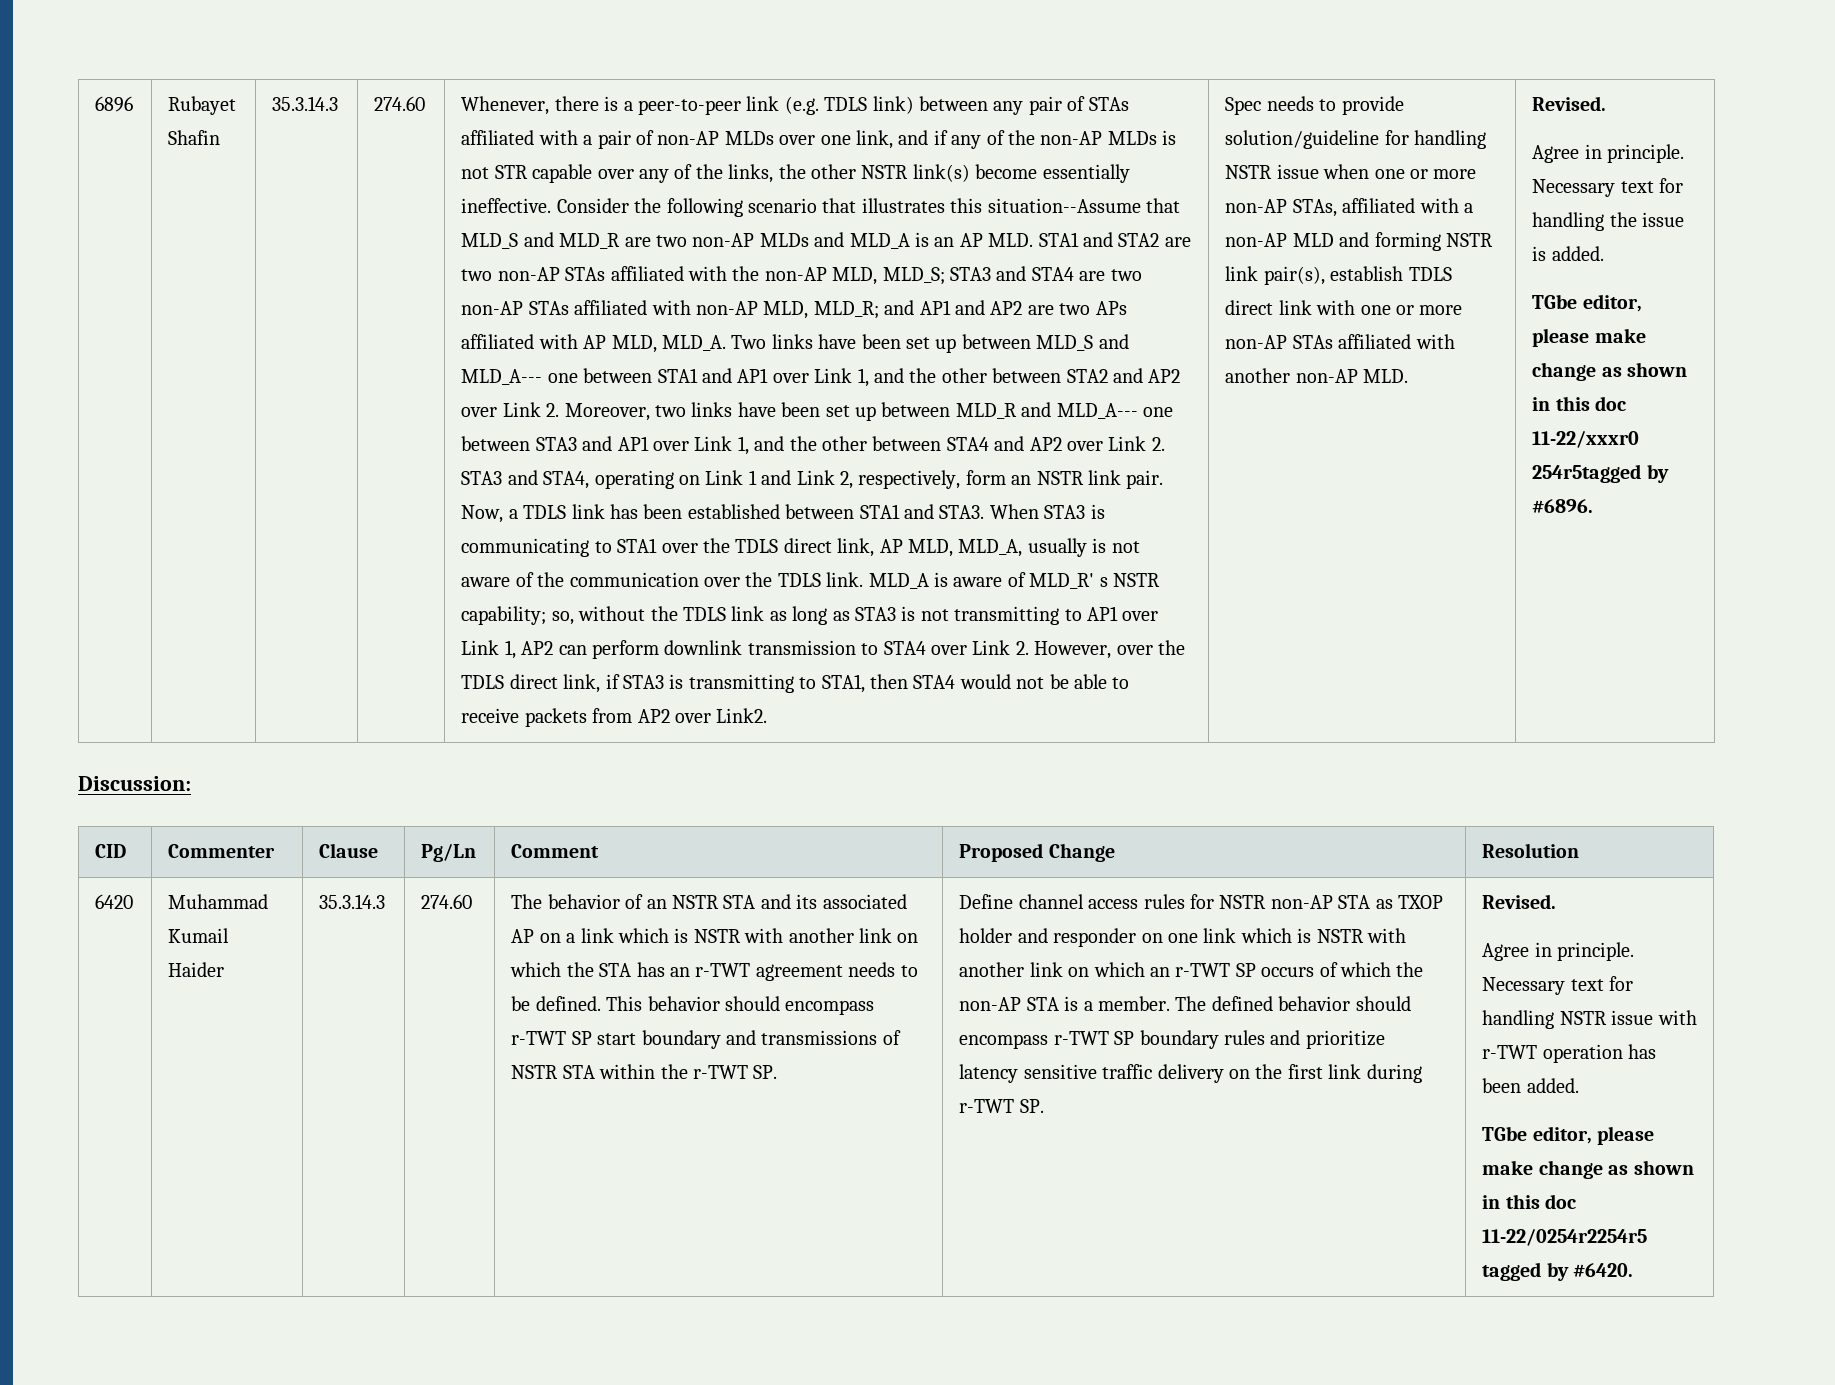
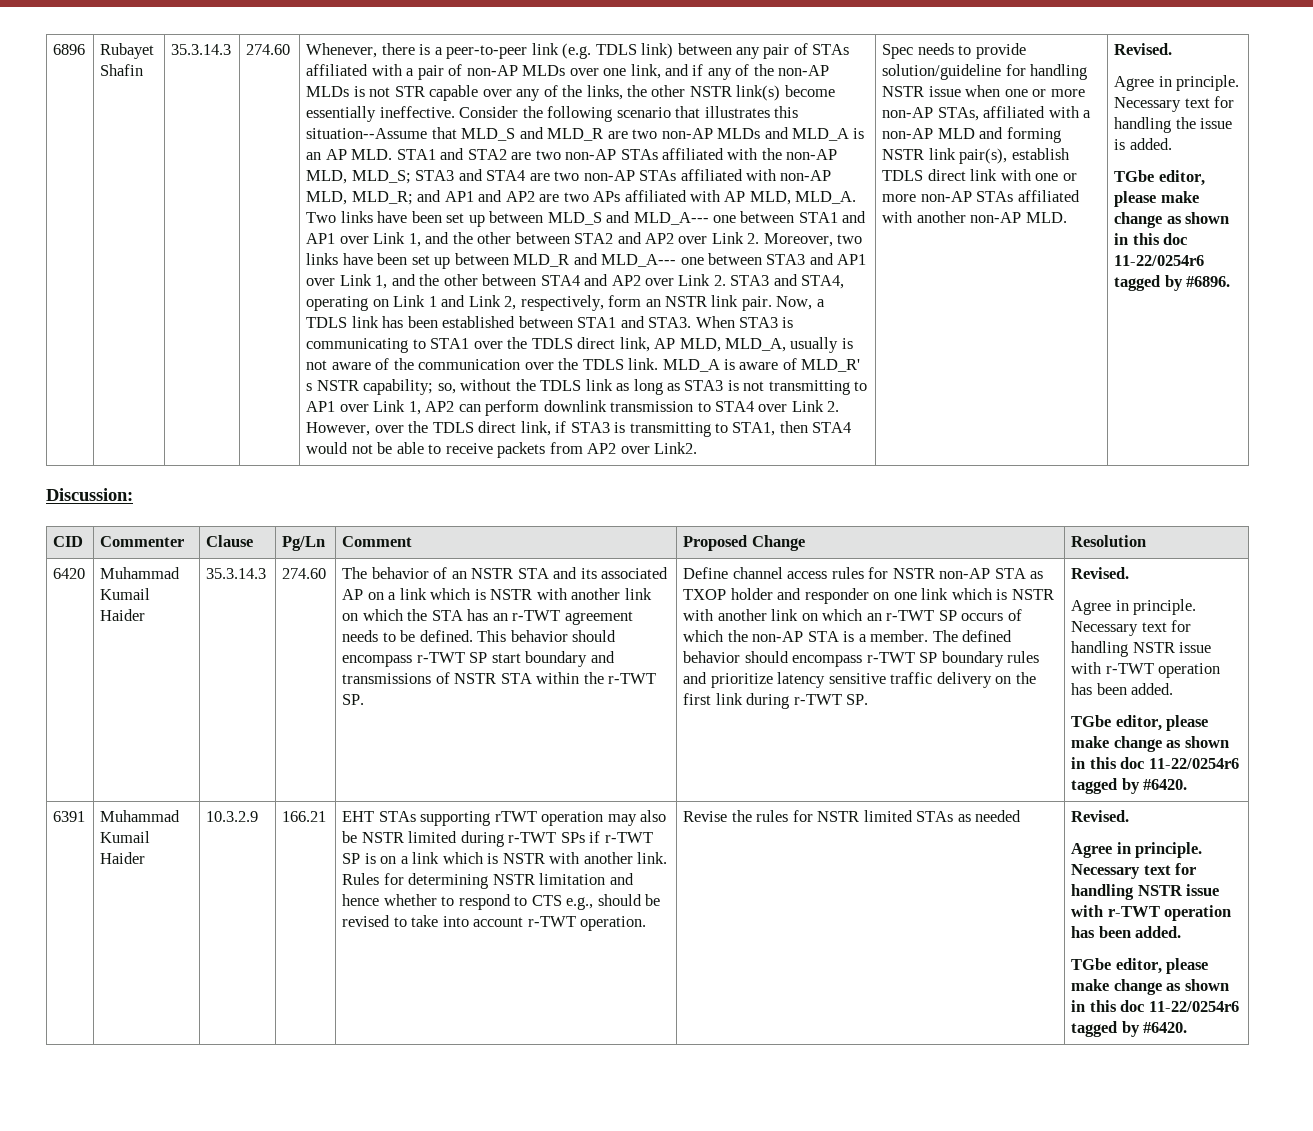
[1532,431,1640,448] [1532,464,1642,483] 11-22/xxxr0 254r5tagged -> [1114,255,1205,266] [1114,275,1161,291] 11-22/0254r6 tagged
[1482,1229,1648,1246] [1482,1262,1634,1281] 11-22/0254r2254r5 tagged by #6420. -> [1148,758,1239,769] [1071,778,1188,794] [53,811,86,822] [100,810,181,822] [100,831,151,843] [100,852,146,864] [206,811,259,822] [282,811,327,822] [342,810,667,826] [342,831,653,847] [342,852,668,864] [342,873,634,889] [342,894,661,910] [342,915,647,931] [683,810,1022,822] [1071,810,1130,822] [1071,842,1203,858] [1071,863,1197,879] [1071,884,1220,900] [1071,905,1232,921] [1071,926,1182,938] [1071,958,1209,974] [1071,979,1229,995] [1071,1000,1239,1012] [1071,1021,1188,1037] 11-22/0254r6 tagged by #6420. // 6391 | Muhammad Kumail Haider | 10.3.2.9 | 166.21 | EHT STAs supporting rTWT operation may also be NSTR limited during r-TWT SPs if r-TWT SP is on a link which is NSTR with another link. Rules for determining NSTR limitation and hence whether to respond to CTS e.g., should be revised to take into account r-TWT operation. | Revise the rules for NSTR limited STAs as needed | Revised. // Agree in principle. Necessary text for handling NSTR issue with r-TWT operation has been added. // TGbe editor, please make change as shown in this doc 11-22/0254r6 tagged by #6420.

